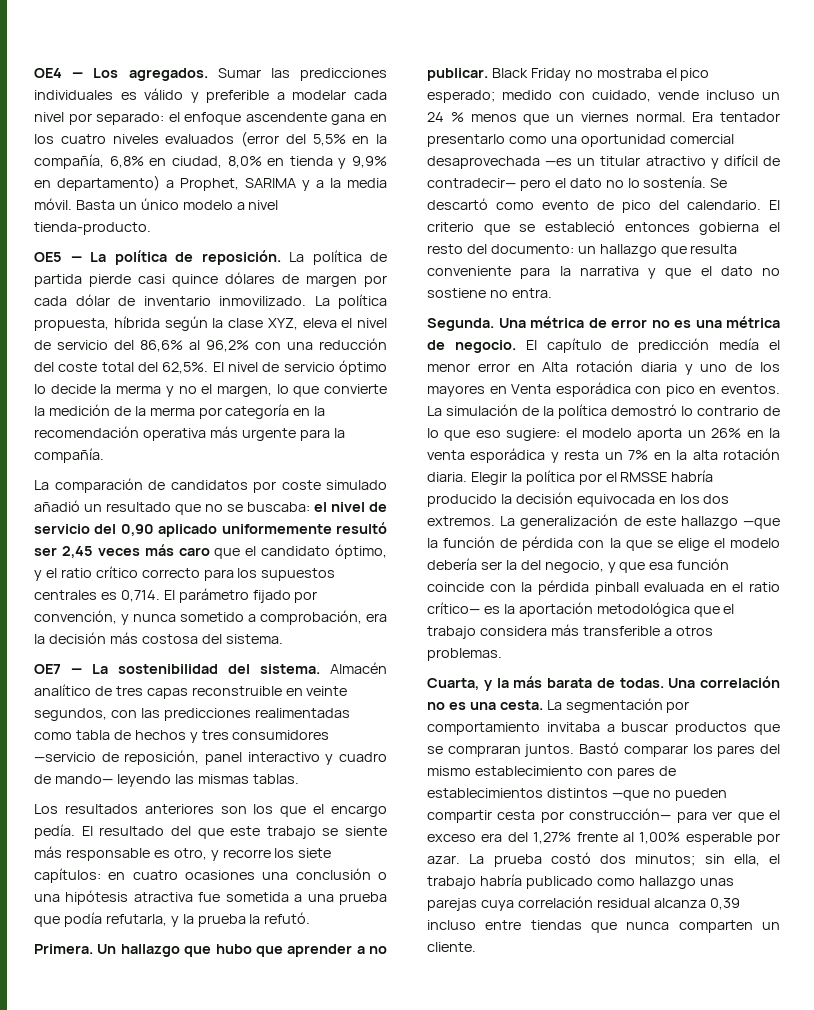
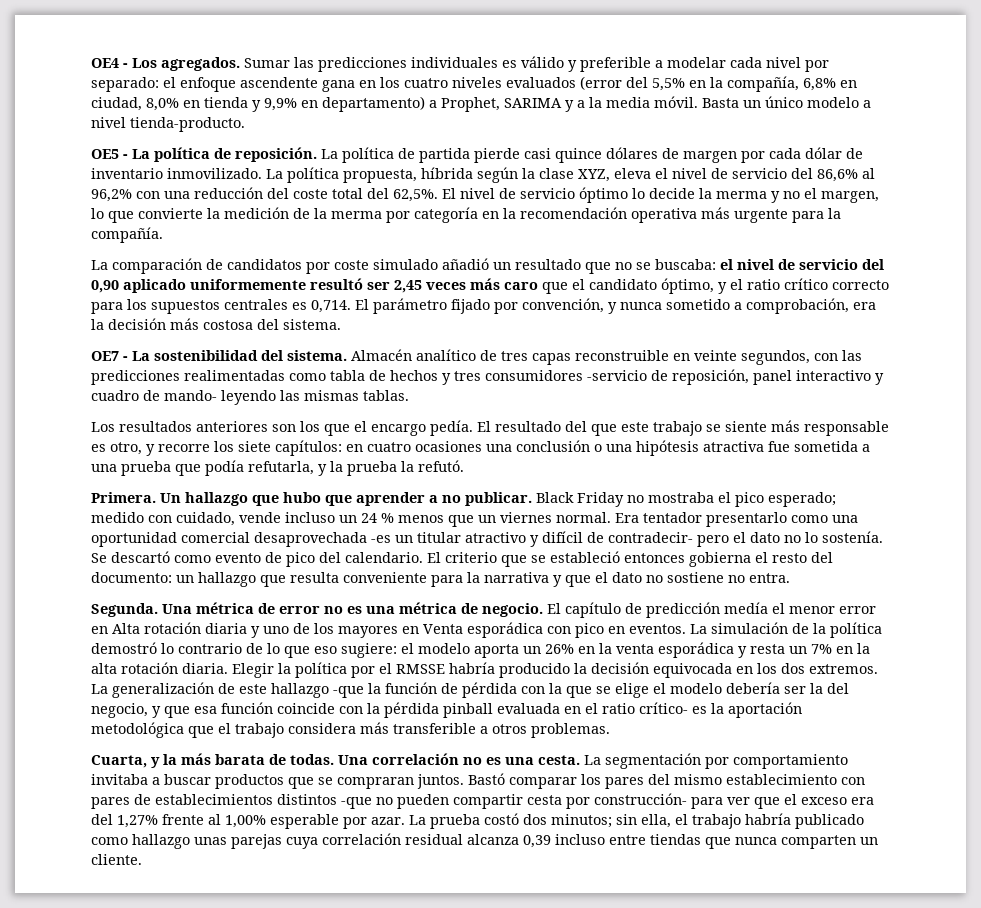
[72,72,84,78] — -> [123,63,128,68] -
[70,256,82,262] — -> [123,154,128,159] -
[71,668,82,674] — -> [123,356,128,361] -
[34,752,96,762] —servicio -> [587,370,647,381] -servicio
[54,774,113,784] mando— -> [164,390,217,401] mando-
[545,158,573,166] —es -> [371,535,391,543] -es
[427,178,516,188] contradecir— -> [608,532,693,543] contradecir-
[743,518,780,529] —que -> [333,686,364,698] -que
[427,602,480,614] crítico— -> [639,702,688,714] crítico-
[611,790,649,801] —que -> [341,797,372,809] -que
[569,808,672,820] construcción— -> [594,793,687,805] construcción-

